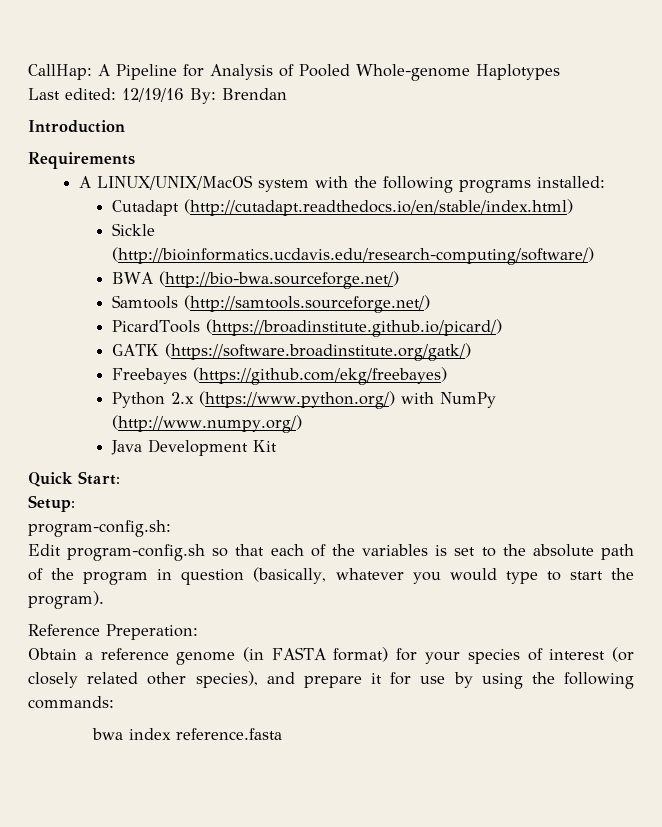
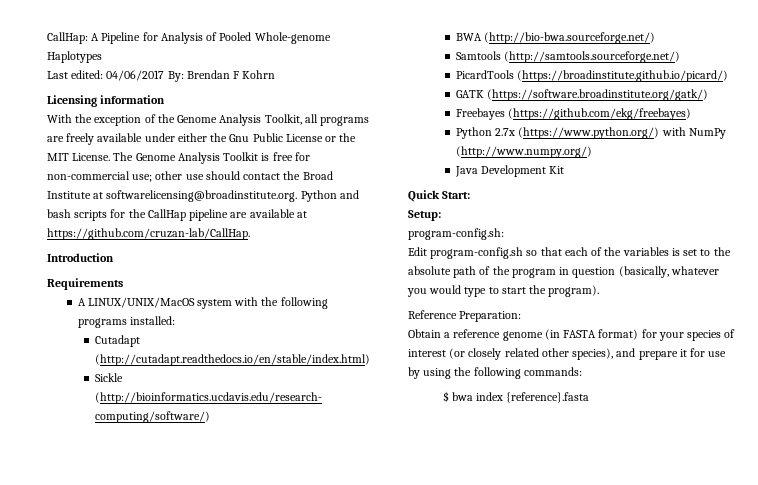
[122,88,184,102] 12/19/16 -> [106,70,165,81] 04/06/2017
(287, 94) none -> [233,70,276,79] [47,95,166,107] [47,114,370,126] [47,133,357,145] [47,152,310,164] [47,171,333,182] [47,190,359,202] [47,209,307,221] [47,228,250,240] F Kohrn // Licensing information // With the exception of the Genome Analysis Toolkit, all programs are freely available under either the Gnu Public License or the MIT License. The Genome Analysis Toolkit is free for non-commercial use; other use should contact the Broad Institute at softwarelicensing@broadinstitute.org. Python and bash scripts for the CallHap pipeline are available at https://github.com/cruzan-lab/CallHap.
[170,392,194,404] 2.x -> [495,128,516,136] 2.7x
[106,624,198,640] Preperation: -> [459,311,522,322] Preparation:
(114, 702) none -> [442,391,449,402] $
[176,728,283,740] reference.fasta -> [506,392,590,403] {reference}.fasta

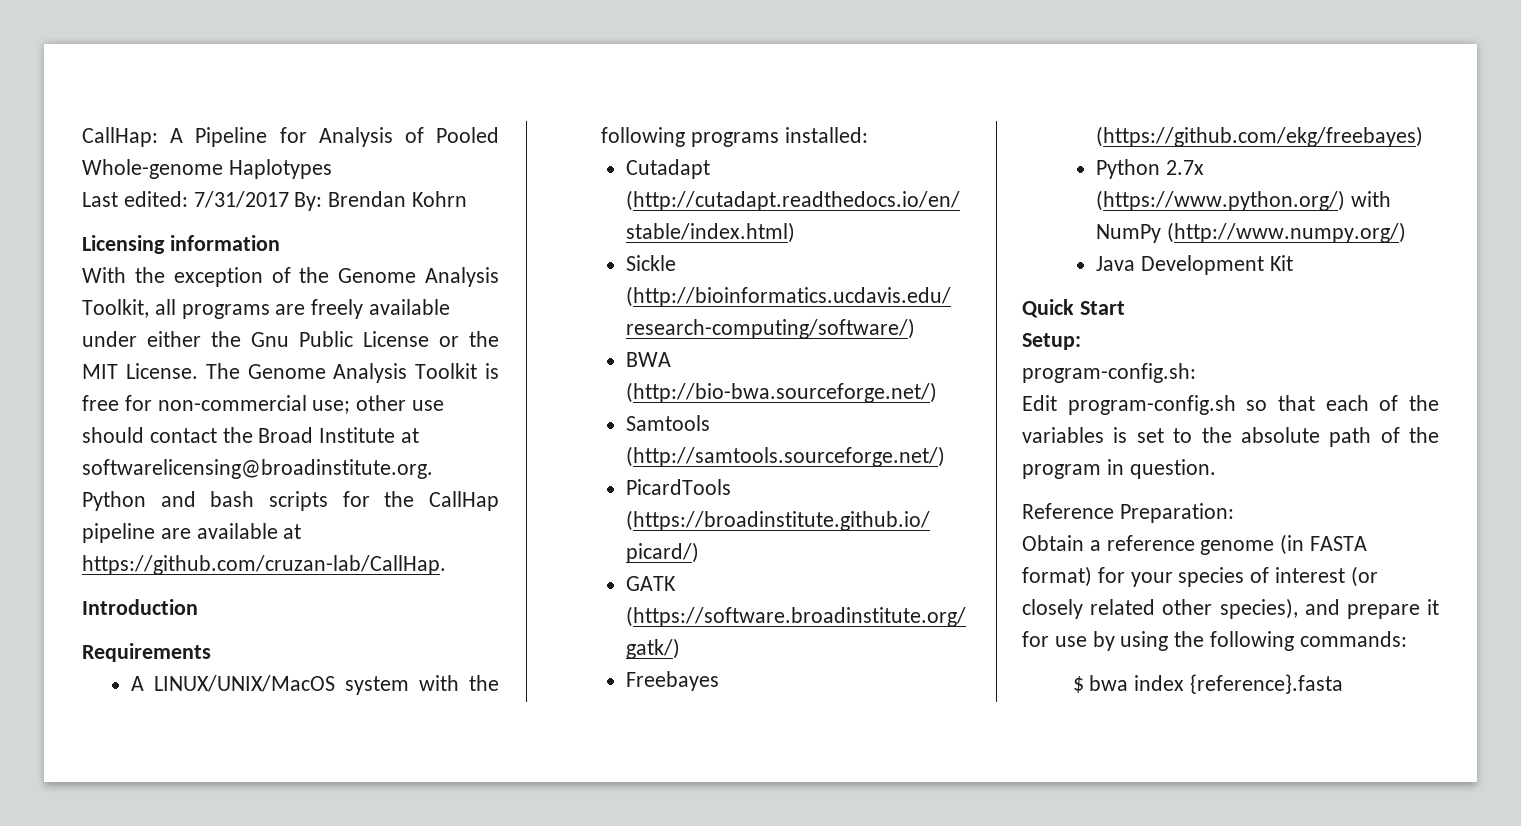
[106,70,165,81] 04/06/2017 -> [193,191,289,208] 7/31/2017
[233,71,240,79] F -> (407, 199) none
[442,191,471,199] Start: -> [1079,301,1125,315] Start
[572,266,719,278] [407,285,600,297] question (basically, whatever you would type to start the program). -> [1129,459,1216,479] question.

